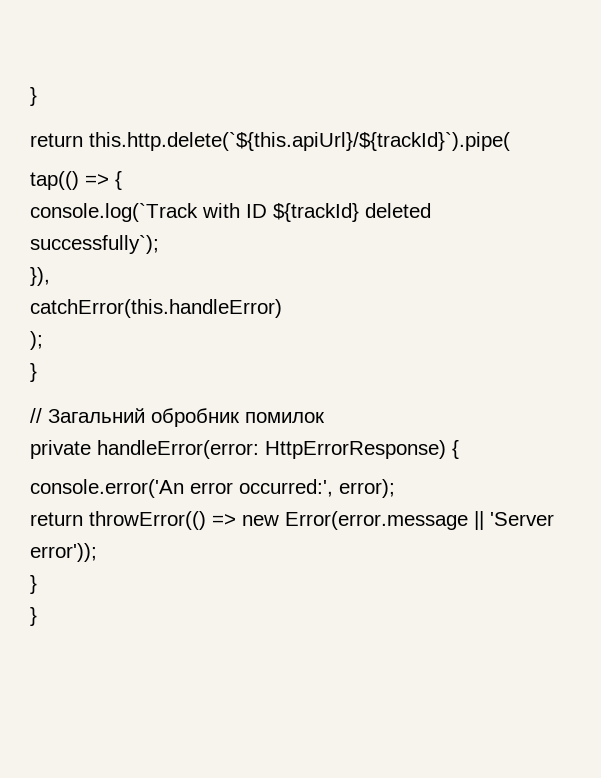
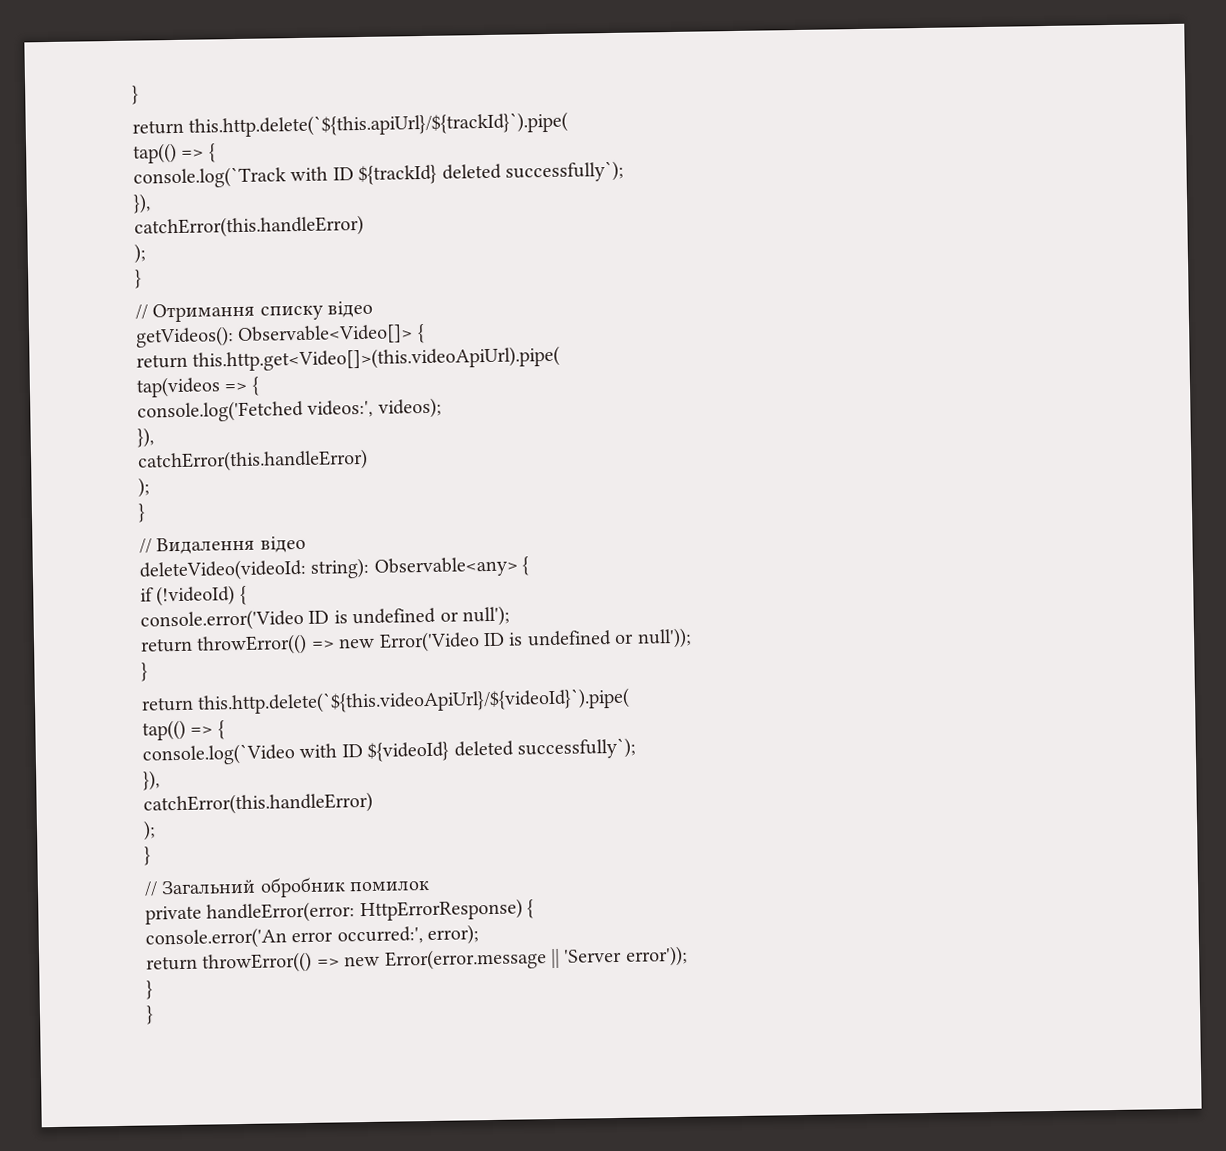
(37, 372) none -> [135,300,374,323] [135,324,425,348] [136,345,561,372] [136,376,260,398] [137,397,442,423] [137,427,154,448] [137,448,368,473] [138,477,150,498] [138,503,146,523] [139,535,306,555] [139,556,530,582] [140,585,247,607] [140,605,510,632] [140,627,692,656] [141,662,148,682] [141,687,631,715] [142,719,225,741] [142,737,636,766] [143,770,160,791] [143,791,373,816] [143,820,156,841] [144,846,151,866] // // Отримання списку відео // getVideos(): Observable<Video[]> { // return this.http.get<Video[]>(this.videoApiUrl).pipe( // tap(videos => { // console.log('Fetched videos:', videos); // }), // catchError(this.handleError) // ); // } // // Видалення відео // deleteVideo(videoId: string): Observable<any> { // if (!videoId) { // console.error('Video ID is undefined or null'); // return throwError(() => new Error('Video ID is undefined or null')); // } // return this.http.delete(`${this.videoApiUrl}/${videoId}`).pipe( // tap(() => { // console.log(`Video with ID ${videoId} deleted successfully`); // }), // catchError(this.handleError) // ); // }

